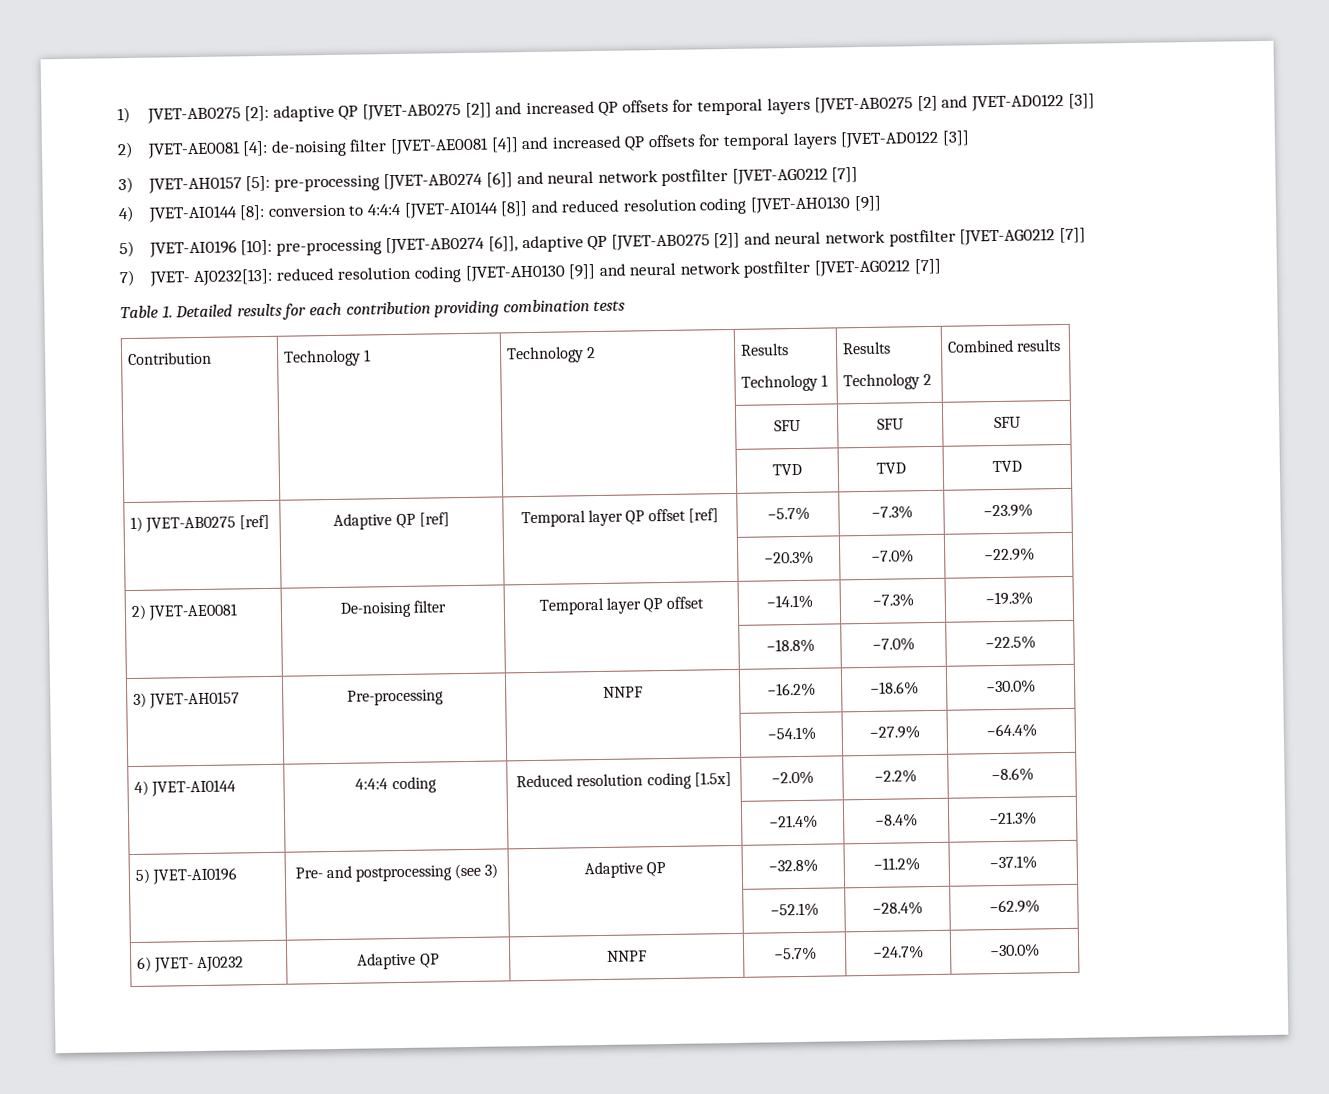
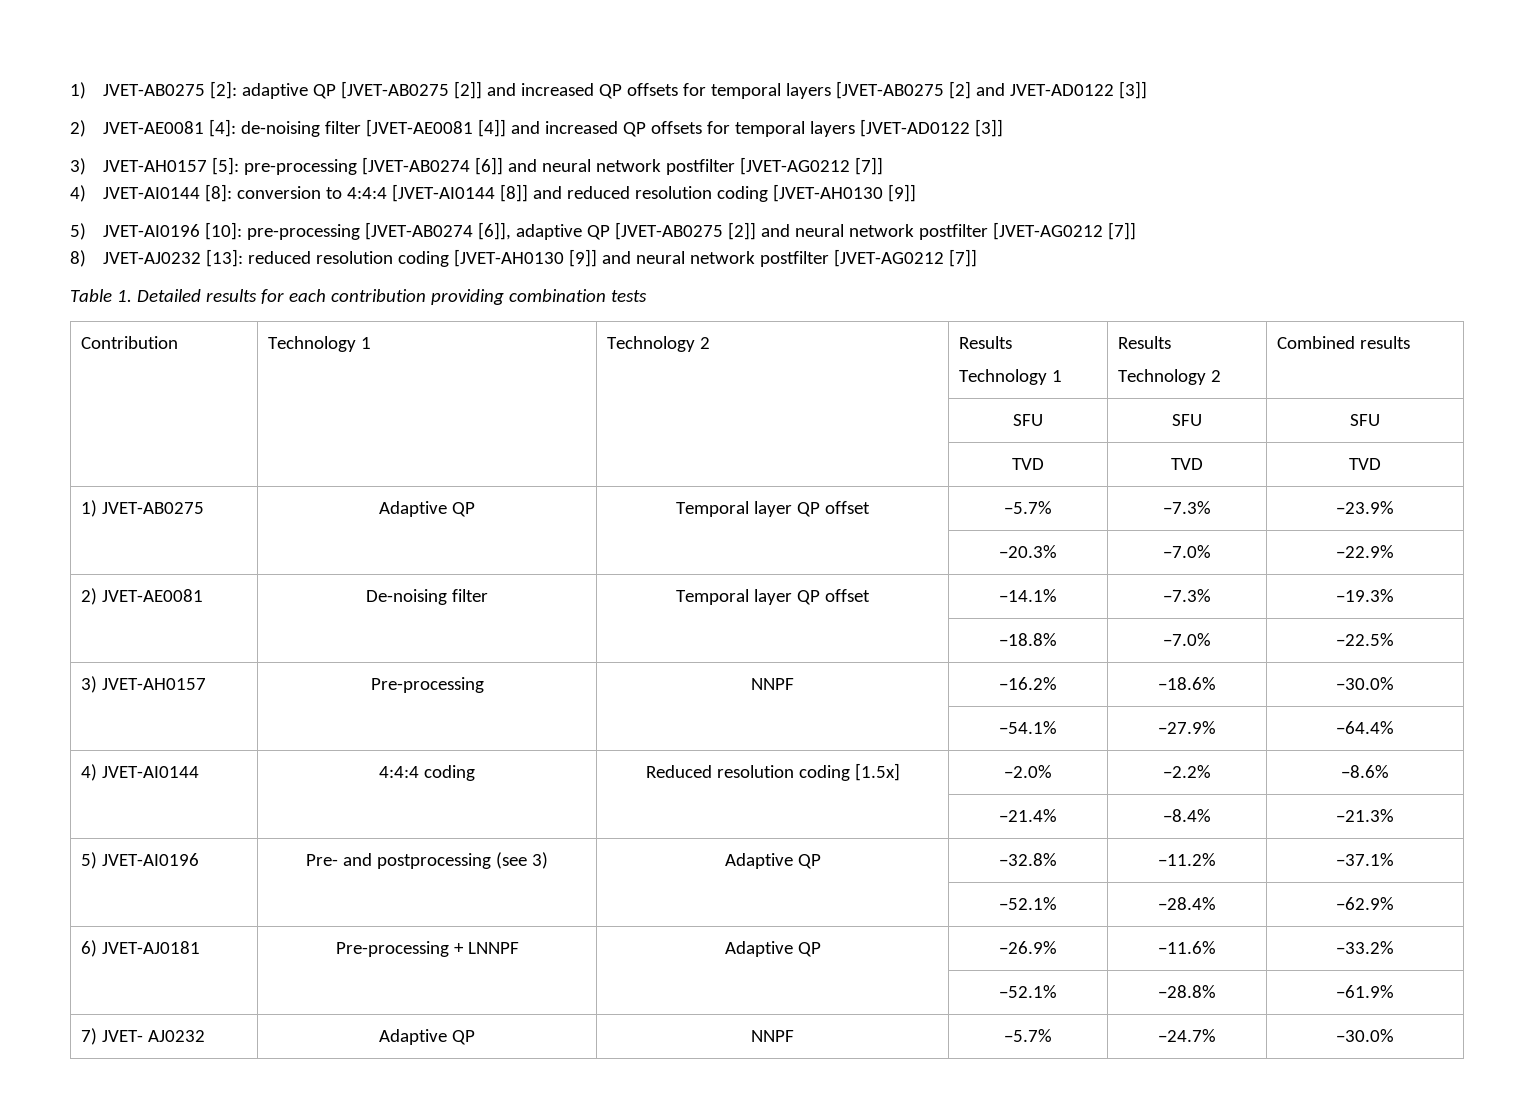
[119,268,274,287] 7) JVET- AJ0232[13]: -> [70,249,244,267] 8) JVET-AJ0232 [13]:
[239,514,271,530] [333,512,450,530] [520,508,720,528] [ref] | Adaptive QP [ref] | Temporal layer QP offset [ref] -> [379,501,475,517] [676,501,870,517] | Adaptive QP | Temporal layer QP offset
(153, 964) none -> [101,941,200,954] [335,941,519,957] [724,941,821,957] [999,941,1057,954] [1158,941,1216,954] [1336,941,1394,954] [999,985,1057,998] [1158,985,1216,998] [1336,985,1394,998] [80,1028,97,1045] JVET-AJ0181 | Pre-processing + LNNPF | Adaptive QP | −26.9% | −11.6% | −33.2% // | | | −52.1% | −28.8% | −61.9% // 7)

